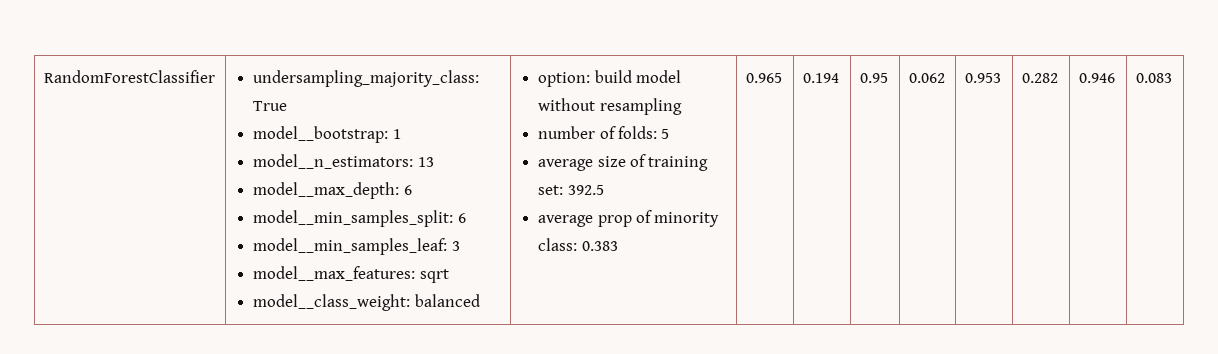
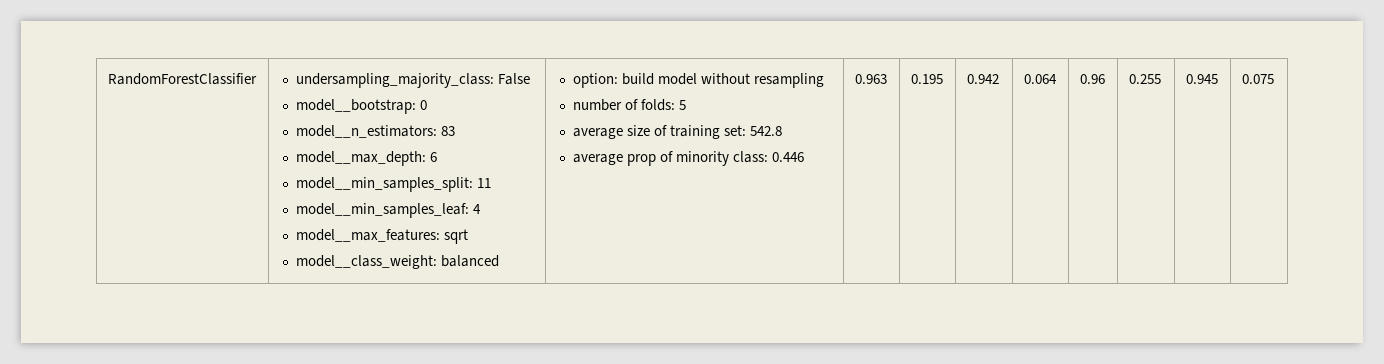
[253,101,288,111] True -> [498,73,531,85] False
[392,129,401,139] 1 -> [420,100,428,110] 0
[417,157,434,167] 13 -> [441,126,456,136] 83
[457,213,466,223] 6 -> [477,178,492,188] 11
[451,241,460,251] 3 -> [473,204,482,214] 4
[567,185,604,195] 392.5 -> [750,126,783,136] 542.8
[581,241,618,251] [745,73,782,83] [802,73,839,83] [859,73,888,83] [908,73,945,83] [964,73,1001,83] [1021,73,1058,83] [1078,73,1115,83] [1135,73,1172,83] 0.383 | 0.965 | 0.194 | 0.95 | 0.062 | 0.953 | 0.282 | 0.946 | 0.083 -> [772,152,805,162] [854,74,887,84] [910,74,943,84] [966,74,999,84] [1023,74,1057,84] [1079,74,1105,84] [1128,74,1161,84] [1185,74,1218,84] [1241,74,1274,84] 0.446 | 0.963 | 0.195 | 0.942 | 0.064 | 0.96 | 0.255 | 0.945 | 0.075

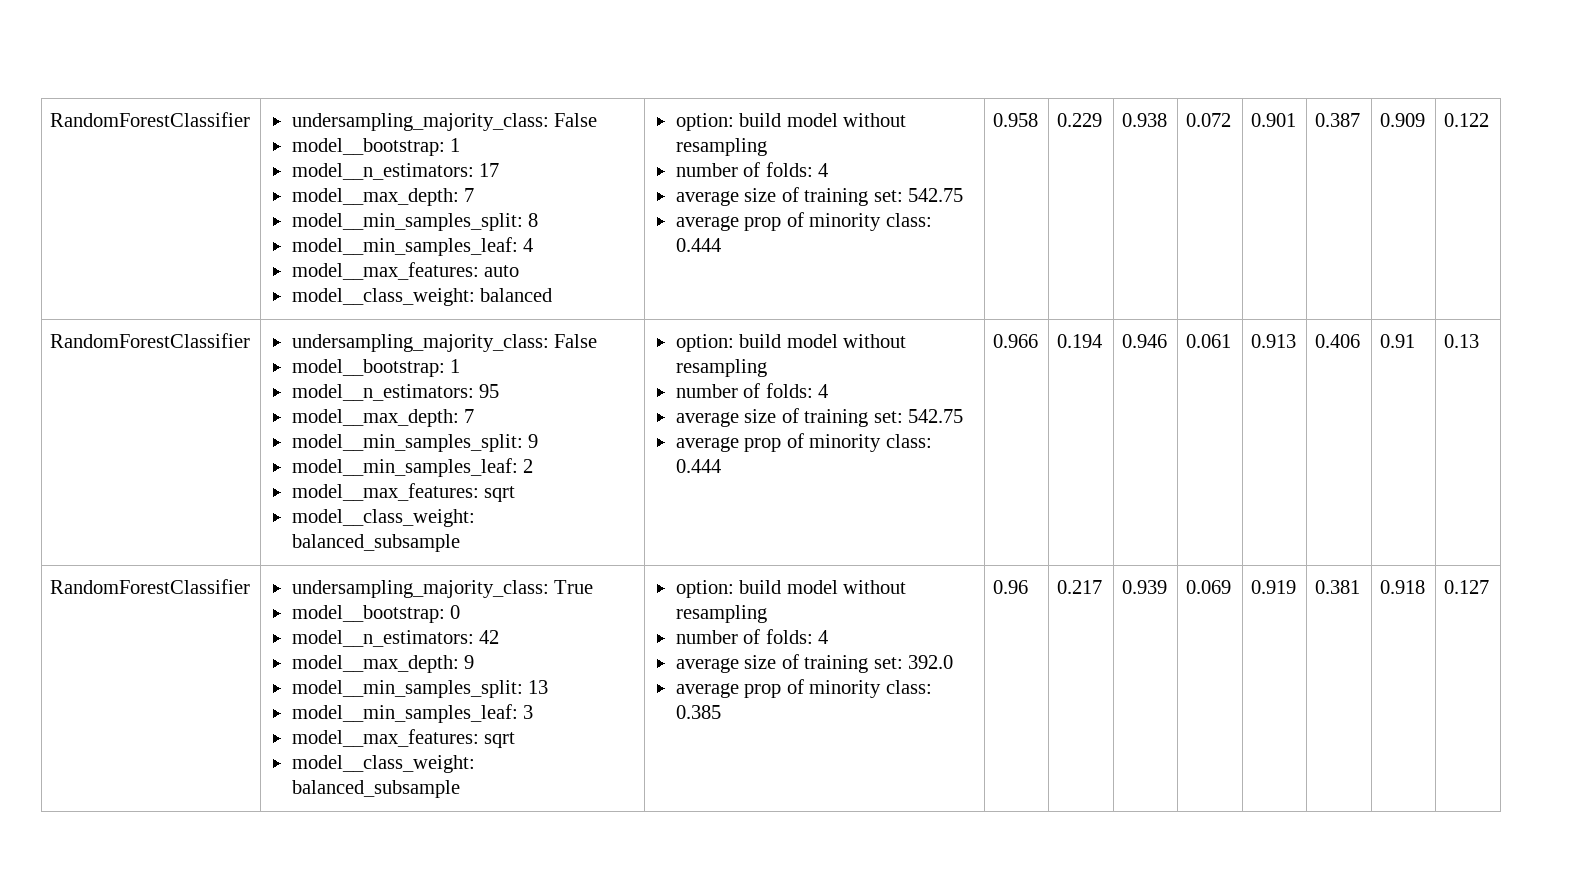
[107,73,257,85] [296,73,531,88] [296,99,428,114] [296,125,456,138] [296,151,438,166] [296,177,492,192] RandomForestClassifier | undersampling_majority_class: False // model__bootstrap: 0 // model__n_estimators: 83 // model__max_depth: 6 // model__min_samples_split: 11 -> [50,112,251,127] [291,113,598,131] [291,138,461,156] [291,163,500,180] [291,188,475,206] [291,213,539,231] RandomForestClassifier | undersampling_majority_class: False // model__bootstrap: 1 // model__n_estimators: 17 // model__max_depth: 7 // model__min_samples_split: 8
[444,229,469,244] sqrt -> [484,265,520,277] auto
[679,100,687,110] [573,125,783,139] [573,151,805,166] [854,74,887,84] [910,74,943,84] [966,74,999,84] [1023,74,1057,84] [1079,74,1105,84] [1128,74,1161,84] [1185,74,1218,84] [1241,74,1274,84] 5 // average size of training set: 542.8 // average prop of minority class: 0.446 | 0.963 | 0.195 | 0.942 | 0.064 | 0.96 | 0.255 | 0.945 | 0.075 -> [818,163,829,177] [675,187,964,206] [675,212,932,231] [675,238,721,252] [993,113,1039,127] [1057,113,1103,127] [1122,113,1168,127] [1186,113,1232,127] [1251,113,1297,127] [1315,113,1361,127] [1380,113,1426,127] [1444,113,1490,127] [50,333,251,348] [291,334,598,352] [291,359,461,377] [291,384,500,401] [291,409,475,427] [291,434,539,452] [291,458,534,477] [291,483,516,502] [291,509,475,527] [291,534,460,552] [675,334,907,352] [675,359,767,377] [675,383,829,398] [675,408,964,427] [675,433,932,452] [675,459,721,473] [993,334,1039,348] [1057,334,1103,348] [1122,334,1168,348] [1186,334,1232,348] [1251,334,1297,348] [1315,334,1361,348] [1380,334,1416,348] [1444,334,1480,348] [50,579,251,594] [291,580,594,598] [291,605,461,623] [291,630,500,647] [291,655,475,673] [291,680,549,698] [291,704,534,723] [291,729,516,748] [291,755,475,773] [291,780,460,798] [675,580,907,598] [675,605,767,623] [675,629,829,644] [675,654,954,673] [675,679,932,698] [675,705,721,719] [993,580,1029,594] [1057,580,1103,594] [1122,580,1168,594] [1186,580,1232,594] [1251,580,1297,594] [1315,580,1361,594] [1380,580,1426,594] [1444,580,1490,594] 4 // average size of training set: 542.75 // average prop of minority class: 0.444 | 0.958 | 0.229 | 0.938 | 0.072 | 0.901 | 0.387 | 0.909 | 0.122 // RandomForestClassifier | undersampling_majority_class: False // model__bootstrap: 1 // model__n_estimators: 95 // model__max_depth: 7 // model__min_samples_split: 9 // model__min_samples_leaf: 2 // model__max_features: sqrt // model__class_weight: balanced_subsample | option: build model without resampling // number of folds: 4 // average size of training set: 542.75 // average prop of minority class: 0.444 | 0.966 | 0.194 | 0.946 | 0.061 | 0.913 | 0.406 | 0.91 | 0.13 // RandomForestClassifier | undersampling_majority_class: True // model__bootstrap: 0 // model__n_estimators: 42 // model__max_depth: 9 // model__min_samples_split: 13 // model__min_samples_leaf: 3 // model__max_features: sqrt // model__class_weight: balanced_subsample | option: build model without resampling // number of folds: 4 // average size of training set: 392.0 // average prop of minority class: 0.385 | 0.96 | 0.217 | 0.939 | 0.069 | 0.919 | 0.381 | 0.918 | 0.127

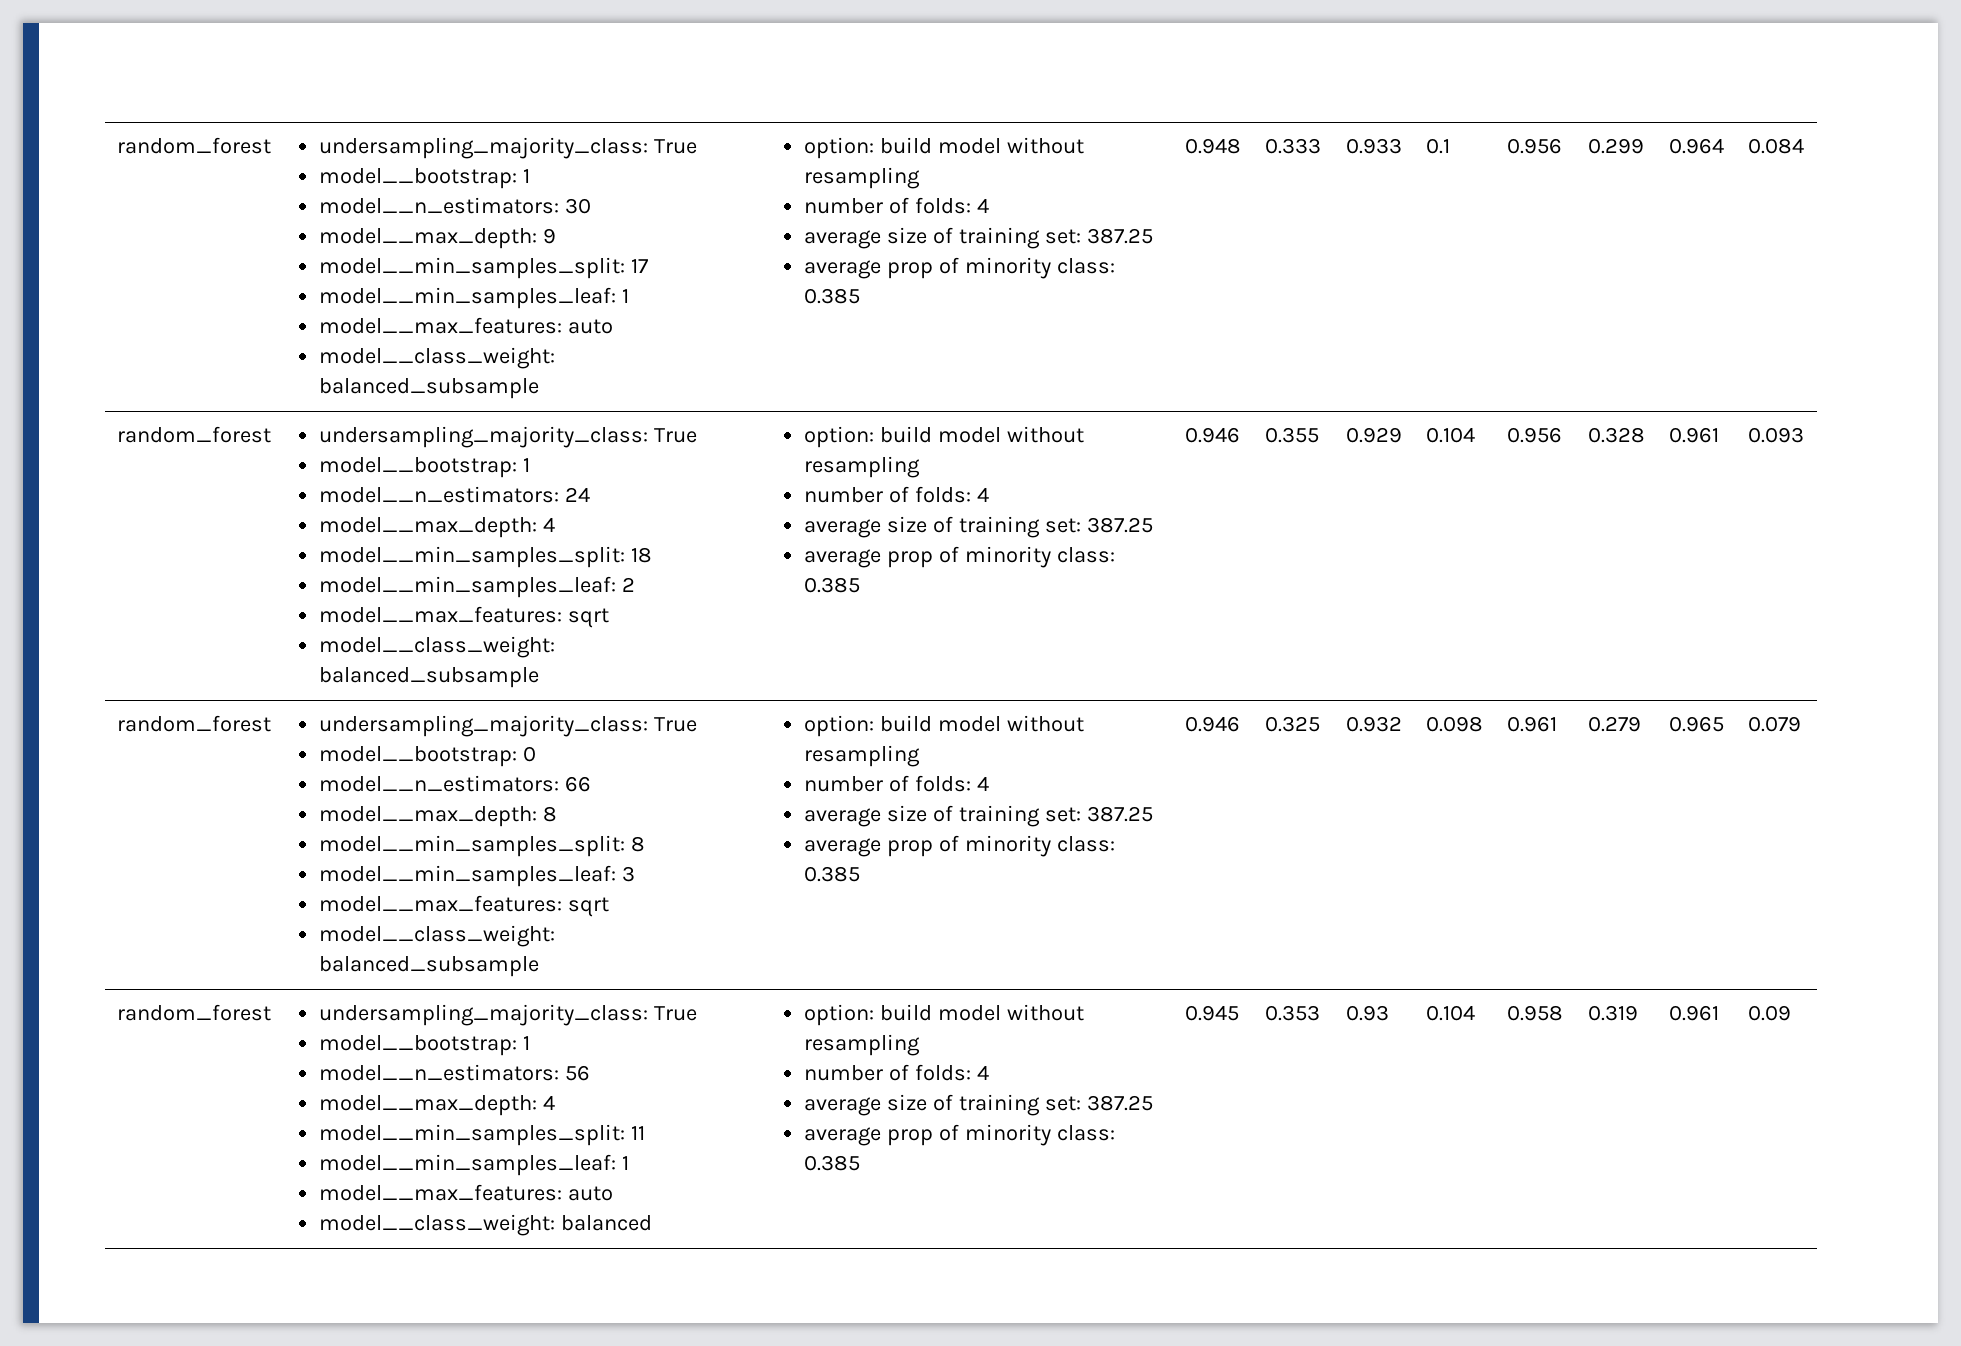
[50,112,251,127] [291,113,598,131] [291,138,461,156] [291,163,500,180] [291,188,475,206] [291,213,539,231] [291,237,534,256] [291,262,520,280] [291,288,553,306] RandomForestClassifier | undersampling_majority_class: False // model__bootstrap: 1 // model__n_estimators: 17 // model__max_depth: 7 // model__min_samples_split: 8 // model__min_samples_leaf: 4 // model__max_features: auto // model__class_weight: balanced -> [116,137,271,154] [318,137,697,159] [318,168,530,189] [318,197,591,214] [318,228,556,249] [318,257,648,279] [318,287,629,309] [318,317,613,334] [318,347,555,369] [318,378,539,399] random_forest | undersampling_majority_class: True // model__bootstrap: 1 // model__n_estimators: 30 // model__max_depth: 9 // model__min_samples_split: 17 // model__min_samples_leaf: 1 // model__max_features: auto // model__class_weight: balanced_subsample
[908,188,964,202] [675,212,932,231] [675,238,721,252] [993,113,1039,127] [1057,113,1103,127] [1122,113,1168,127] [1186,113,1232,127] [1251,113,1297,127] [1315,113,1361,127] [1380,113,1426,127] [1444,113,1490,127] [50,333,251,348] [291,334,598,352] [291,359,461,377] [291,384,500,401] [291,409,475,427] [291,434,539,452] 542.75 // average prop of minority class: 0.444 | 0.958 | 0.229 | 0.938 | 0.072 | 0.901 | 0.387 | 0.909 | 0.122 // RandomForestClassifier | undersampling_majority_class: False // model__bootstrap: 1 // model__n_estimators: 95 // model__max_depth: 7 // model__min_samples_split: 9 -> [1086,228,1153,244] [803,257,1115,279] [803,288,860,304] [1184,138,1241,154] [1264,138,1321,154] [1345,138,1402,154] [1425,138,1450,154] [1506,138,1562,154] [1587,138,1644,154] [1668,138,1724,154] [1747,138,1804,154] [116,426,271,443] [318,426,697,448] [318,457,530,478] [318,486,590,503] [318,517,555,538] [318,546,652,568] 387.25 // average prop of minority class: 0.385 | 0.948 | 0.333 | 0.933 | 0.1 | 0.956 | 0.299 | 0.964 | 0.084 // random_forest | undersampling_majority_class: True // model__bootstrap: 1 // model__n_estimators: 24 // model__max_depth: 4 // model__min_samples_split: 18
[908,409,964,423] [675,433,932,452] [675,459,721,473] [993,334,1039,348] [1057,334,1103,348] [1122,334,1168,348] [1186,334,1232,348] [1251,334,1297,348] [1315,334,1361,348] [1380,334,1416,348] [1444,334,1480,348] [50,579,251,594] 542.75 // average prop of minority class: 0.444 | 0.966 | 0.194 | 0.946 | 0.061 | 0.913 | 0.406 | 0.91 | 0.13 // RandomForestClassifier -> [1086,517,1153,533] [803,546,1115,568] [803,577,860,593] [1184,427,1240,443] [1264,427,1319,443] [1345,427,1402,443] [1425,427,1475,443] [1506,427,1562,443] [1587,427,1645,443] [1668,427,1719,443] [1747,427,1804,443] [116,715,271,732] 387.25 // average prop of minority class: 0.385 | 0.946 | 0.355 | 0.929 | 0.104 | 0.956 | 0.328 | 0.961 | 0.093 // random_forest
[479,630,500,644] [291,655,475,673] [291,680,549,698] 42 // model__max_depth: 9 // model__min_samples_split: 13 -> [564,776,591,792] [318,806,557,827] [318,835,645,857] 66 // model__max_depth: 8 // model__min_samples_split: 8
[908,655,954,669] [675,679,932,698] [675,705,721,719] [993,580,1029,594] [1057,580,1103,594] [1122,580,1168,594] [1186,580,1232,594] [1251,580,1297,594] [1315,580,1361,594] [1380,580,1426,594] [1444,580,1490,594] 392.0 // average prop of minority class: 0.385 | 0.96 | 0.217 | 0.939 | 0.069 | 0.919 | 0.381 | 0.918 | 0.127 -> [1086,806,1153,822] [803,835,1115,857] [803,866,860,882] [1184,716,1240,732] [1264,716,1320,732] [1345,716,1402,732] [1425,716,1483,732] [1506,716,1557,732] [1587,716,1641,732] [1668,716,1724,732] [1747,716,1801,732] [116,1004,271,1021] [318,1004,697,1026] [318,1035,530,1056] [318,1064,590,1081] [318,1095,555,1116] [318,1124,645,1146] [318,1154,629,1176] [318,1184,613,1201] [318,1214,652,1236] [803,1004,1084,1026] [803,1034,920,1056] [803,1064,989,1081] [803,1094,1153,1116] [803,1124,1115,1146] [803,1155,860,1171] [1184,1005,1239,1021] [1264,1005,1320,1021] [1345,1005,1389,1021] [1425,1005,1475,1021] [1506,1005,1563,1021] [1587,1005,1638,1021] [1668,1005,1719,1021] [1747,1005,1791,1021] 387.25 // average prop of minority class: 0.385 | 0.946 | 0.325 | 0.932 | 0.098 | 0.961 | 0.279 | 0.965 | 0.079 // random_forest | undersampling_majority_class: True // model__bootstrap: 1 // model__n_estimators: 56 // model__max_depth: 4 // model__min_samples_split: 11 // model__min_samples_leaf: 1 // model__max_features: auto // model__class_weight: balanced | option: build model without resampling // number of folds: 4 // average size of training set: 387.25 // average prop of minority class: 0.385 | 0.945 | 0.353 | 0.93 | 0.104 | 0.958 | 0.319 | 0.961 | 0.09

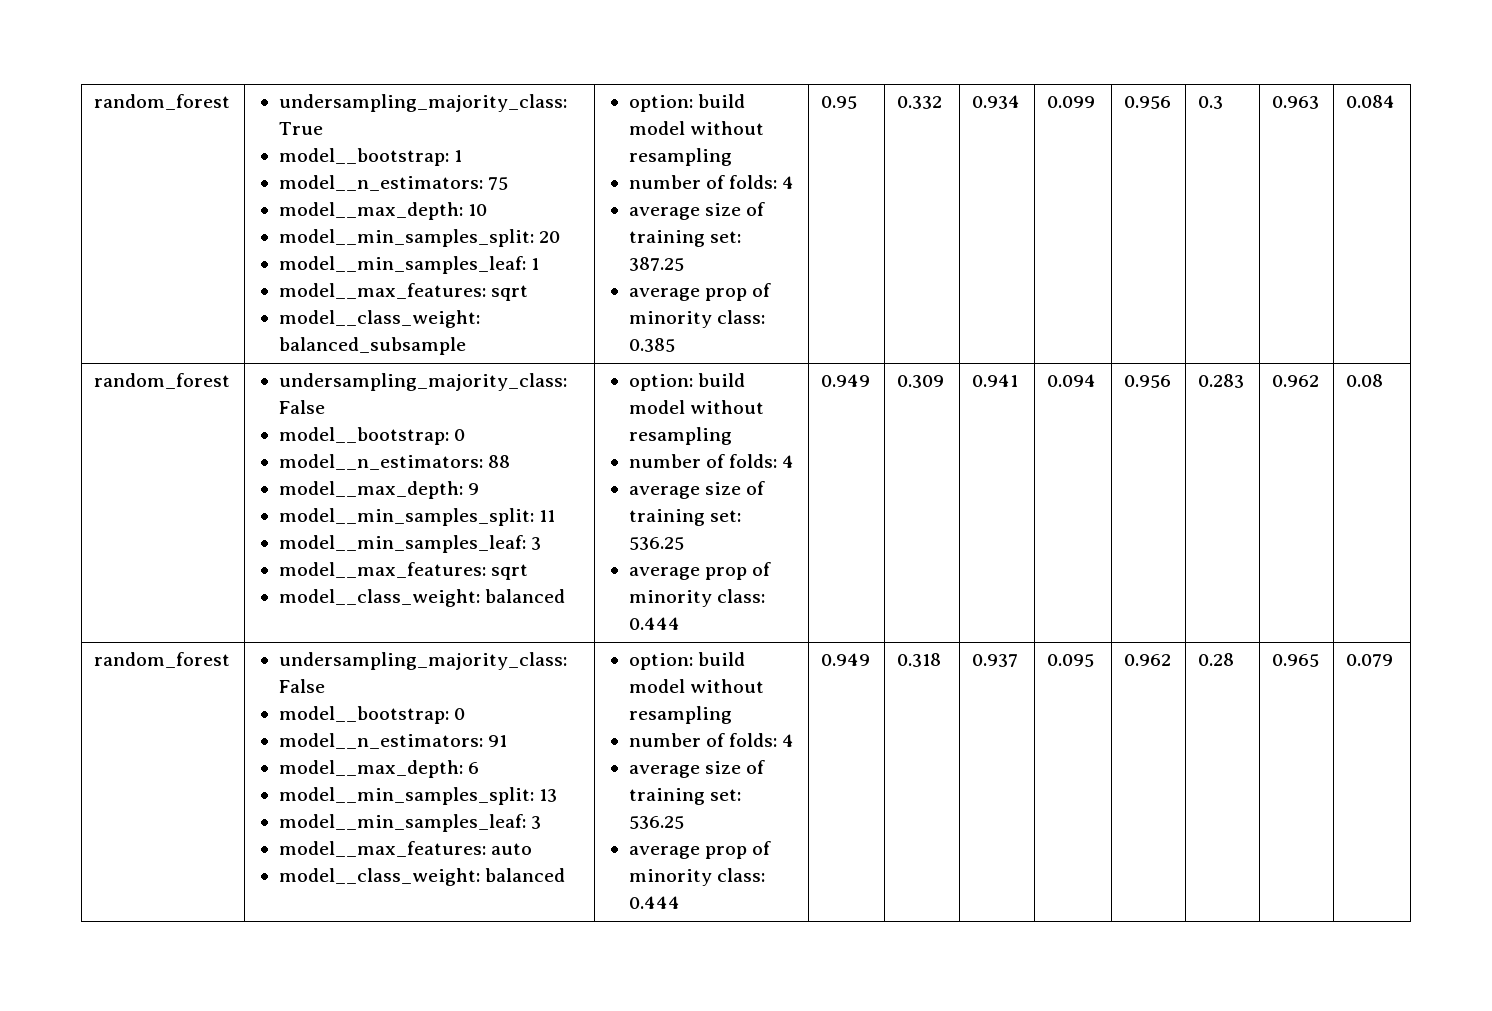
[116,137,271,154] [318,137,697,159] [318,168,530,189] [318,197,591,214] [318,228,556,249] [318,257,648,279] [318,287,629,309] [318,317,613,334] [318,347,555,369] [318,378,539,399] [803,137,1084,159] [803,167,920,189] [803,197,989,214] [803,227,1153,249] [803,257,1115,279] [803,288,860,304] [1184,138,1241,154] [1264,138,1321,154] [1345,138,1402,154] [1425,138,1450,154] [1506,138,1562,154] [1587,138,1644,154] [1668,138,1724,154] [1747,138,1804,154] [116,426,271,443] [318,426,697,448] [318,457,530,478] [318,486,590,503] [318,517,555,538] [318,546,652,568] [318,576,635,598] random_forest | undersampling_majority_class: True // model__bootstrap: 1 // model__n_estimators: 30 // model__max_depth: 9 // model__min_samples_split: 17 // model__min_samples_leaf: 1 // model__max_features: auto // model__class_weight: balanced_subsample | option: build model without resampling // number of folds: 4 // average size of training set: 387.25 // average prop of minority class: 0.385 | 0.948 | 0.333 | 0.933 | 0.1 | 0.956 | 0.299 | 0.964 | 0.084 // random_forest | undersampling_majority_class: True // model__bootstrap: 1 // model__n_estimators: 24 // model__max_depth: 4 // model__min_samples_split: 18 // model__min_samples_leaf: 2 -> [94,94,231,110] [278,94,567,112] [278,122,323,135] [278,148,462,166] [278,175,508,191] [278,202,487,220] [278,229,560,247] [278,256,539,274] random_forest | undersampling_majority_class: True // model__bootstrap: 1 // model__n_estimators: 75 // model__max_depth: 10 // model__min_samples_split: 20 // model__min_samples_leaf: 1
[1184,427,1240,443] [1264,427,1319,443] [1345,427,1402,443] [1425,427,1475,443] [1506,427,1562,443] [1587,427,1645,443] [1668,427,1719,443] [1747,427,1804,443] [116,715,271,732] [318,715,697,737] [318,746,536,767] [318,775,591,792] [318,806,557,827] [318,835,645,857] 0.946 | 0.355 | 0.929 | 0.104 | 0.956 | 0.328 | 0.961 | 0.093 // random_forest | undersampling_majority_class: True // model__bootstrap: 0 // model__n_estimators: 66 // model__max_depth: 8 // model__min_samples_split: 8 -> [821,96,858,109] [897,96,943,109] [972,95,1021,109] [1047,96,1096,108] [1124,96,1172,109] [1198,96,1224,109] [1272,96,1320,109] [1346,95,1396,108] [94,373,231,389] [278,373,567,391] [278,400,325,414] [278,427,465,445] [278,454,510,470] [278,481,479,499] [278,508,555,526] 0.95 | 0.332 | 0.934 | 0.099 | 0.956 | 0.3 | 0.963 | 0.084 // random_forest | undersampling_majority_class: False // model__bootstrap: 0 // model__n_estimators: 88 // model__max_depth: 9 // model__min_samples_split: 11
[318,956,539,977] balanced_subsample -> [484,589,565,603] balanced
[1086,806,1153,822] [803,835,1115,857] [803,866,860,882] [1184,716,1240,732] [1264,716,1320,732] [1345,716,1402,732] [1425,716,1483,732] [1506,716,1557,732] [1587,716,1641,732] [1668,716,1724,732] [1747,716,1801,732] [116,1004,271,1021] [318,1004,697,1026] [318,1035,530,1056] [318,1064,590,1081] [318,1095,555,1116] [318,1124,645,1146] [318,1154,629,1176] 387.25 // average prop of minority class: 0.385 | 0.946 | 0.325 | 0.932 | 0.098 | 0.961 | 0.279 | 0.965 | 0.079 // random_forest | undersampling_majority_class: True // model__bootstrap: 1 // model__n_estimators: 56 // model__max_depth: 4 // model__min_samples_split: 11 // model__min_samples_leaf: 1 -> [628,537,684,550] [628,562,772,580] [628,589,765,607] [628,617,680,630] [821,374,871,387] [897,375,945,388] [972,374,1019,387] [1047,374,1097,387] [1124,375,1172,388] [1198,374,1245,388] [1272,375,1320,387] [1346,374,1384,387] [94,652,231,668] [278,652,567,670] [278,679,325,693] [278,706,465,724] [278,733,507,749] [278,760,479,778] [278,787,557,805] [278,814,541,832] 536.25 // average prop of minority class: 0.444 | 0.949 | 0.309 | 0.941 | 0.094 | 0.956 | 0.283 | 0.962 | 0.08 // random_forest | undersampling_majority_class: False // model__bootstrap: 0 // model__n_estimators: 91 // model__max_depth: 6 // model__min_samples_split: 13 // model__min_samples_leaf: 3
[1086,1095,1153,1111] [803,1124,1115,1146] [803,1155,860,1171] [1184,1005,1239,1021] [1264,1005,1320,1021] [1345,1005,1389,1021] [1425,1005,1475,1021] [1506,1005,1563,1021] [1587,1005,1638,1021] [1668,1005,1719,1021] [1747,1005,1791,1021] 387.25 // average prop of minority class: 0.385 | 0.945 | 0.353 | 0.93 | 0.104 | 0.958 | 0.319 | 0.961 | 0.09 -> [628,816,684,829] [628,841,772,859] [628,868,765,886] [628,896,680,909] [821,653,871,666] [897,653,942,667] [972,654,1019,667] [1047,654,1095,667] [1124,654,1172,666] [1198,653,1235,666] [1272,654,1320,667] [1346,654,1394,667] 536.25 // average prop of minority class: 0.444 | 0.949 | 0.318 | 0.937 | 0.095 | 0.962 | 0.28 | 0.965 | 0.079

